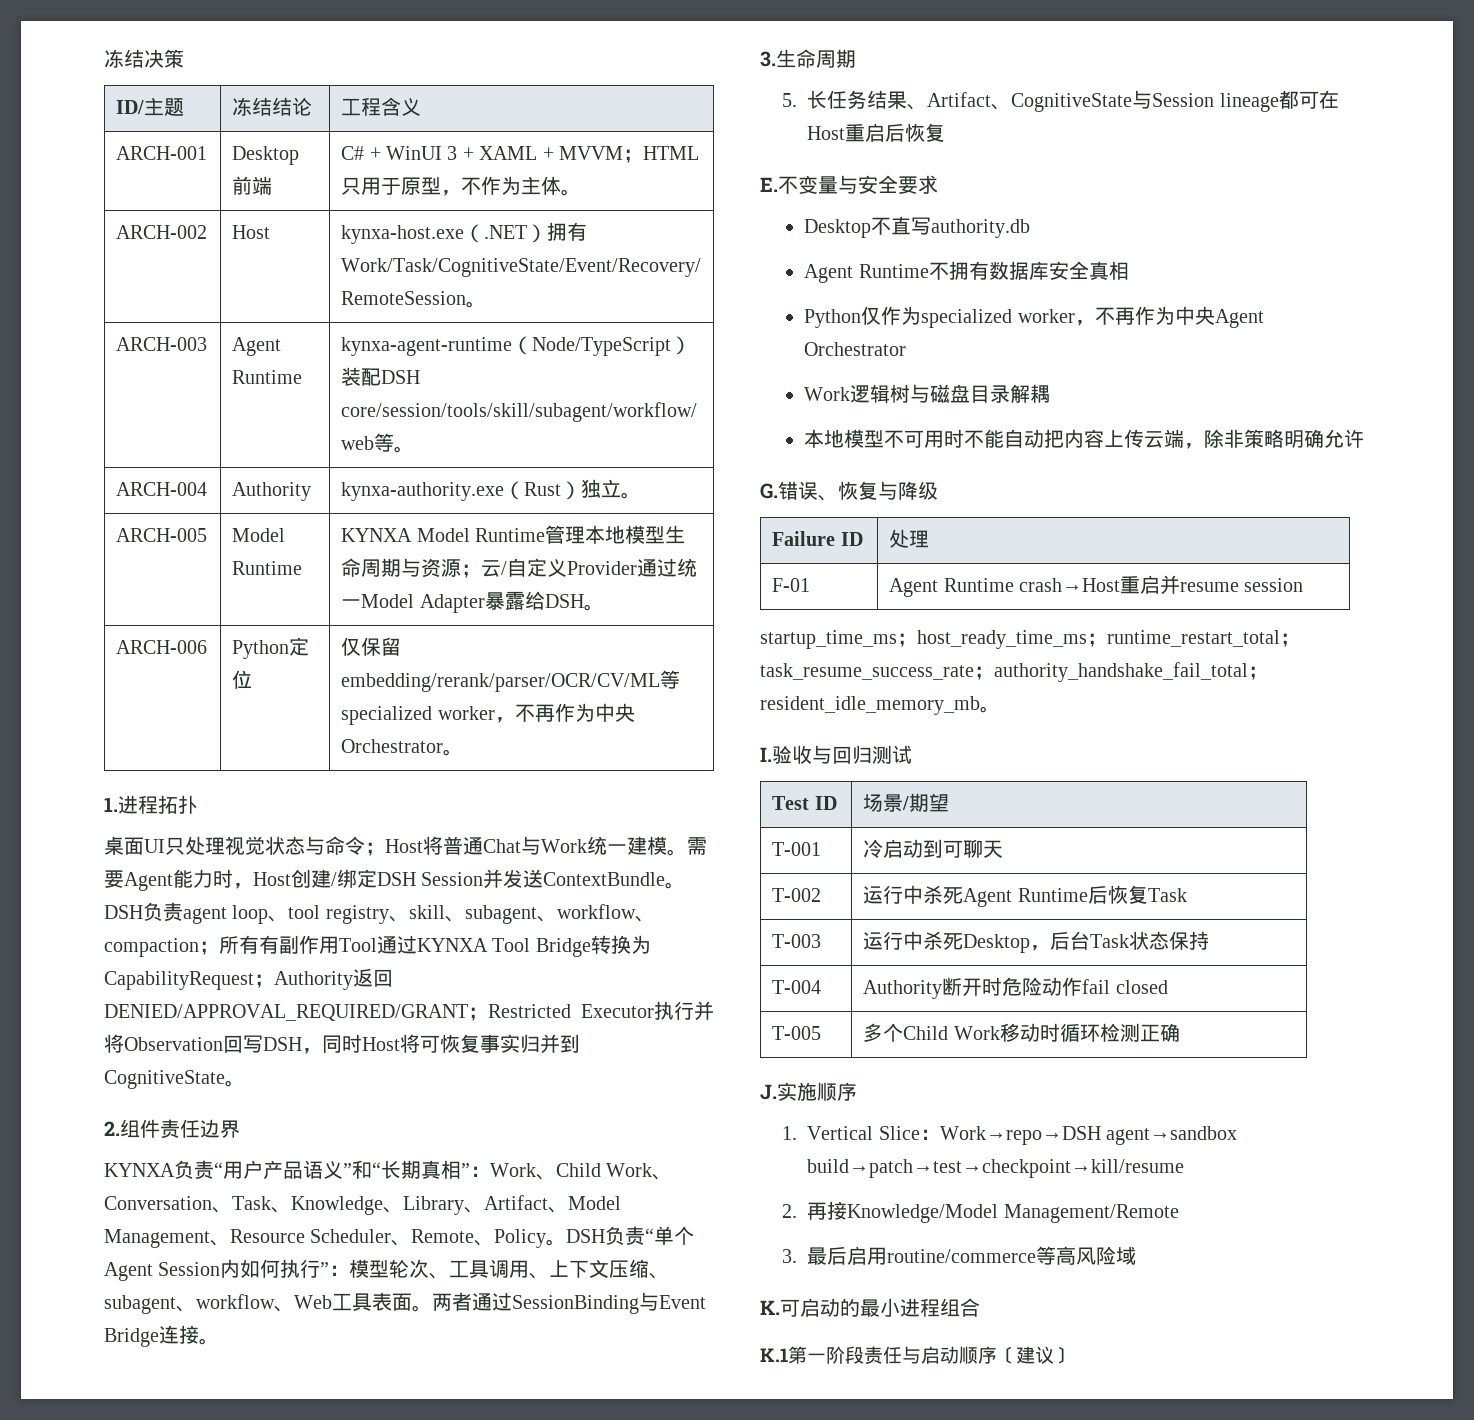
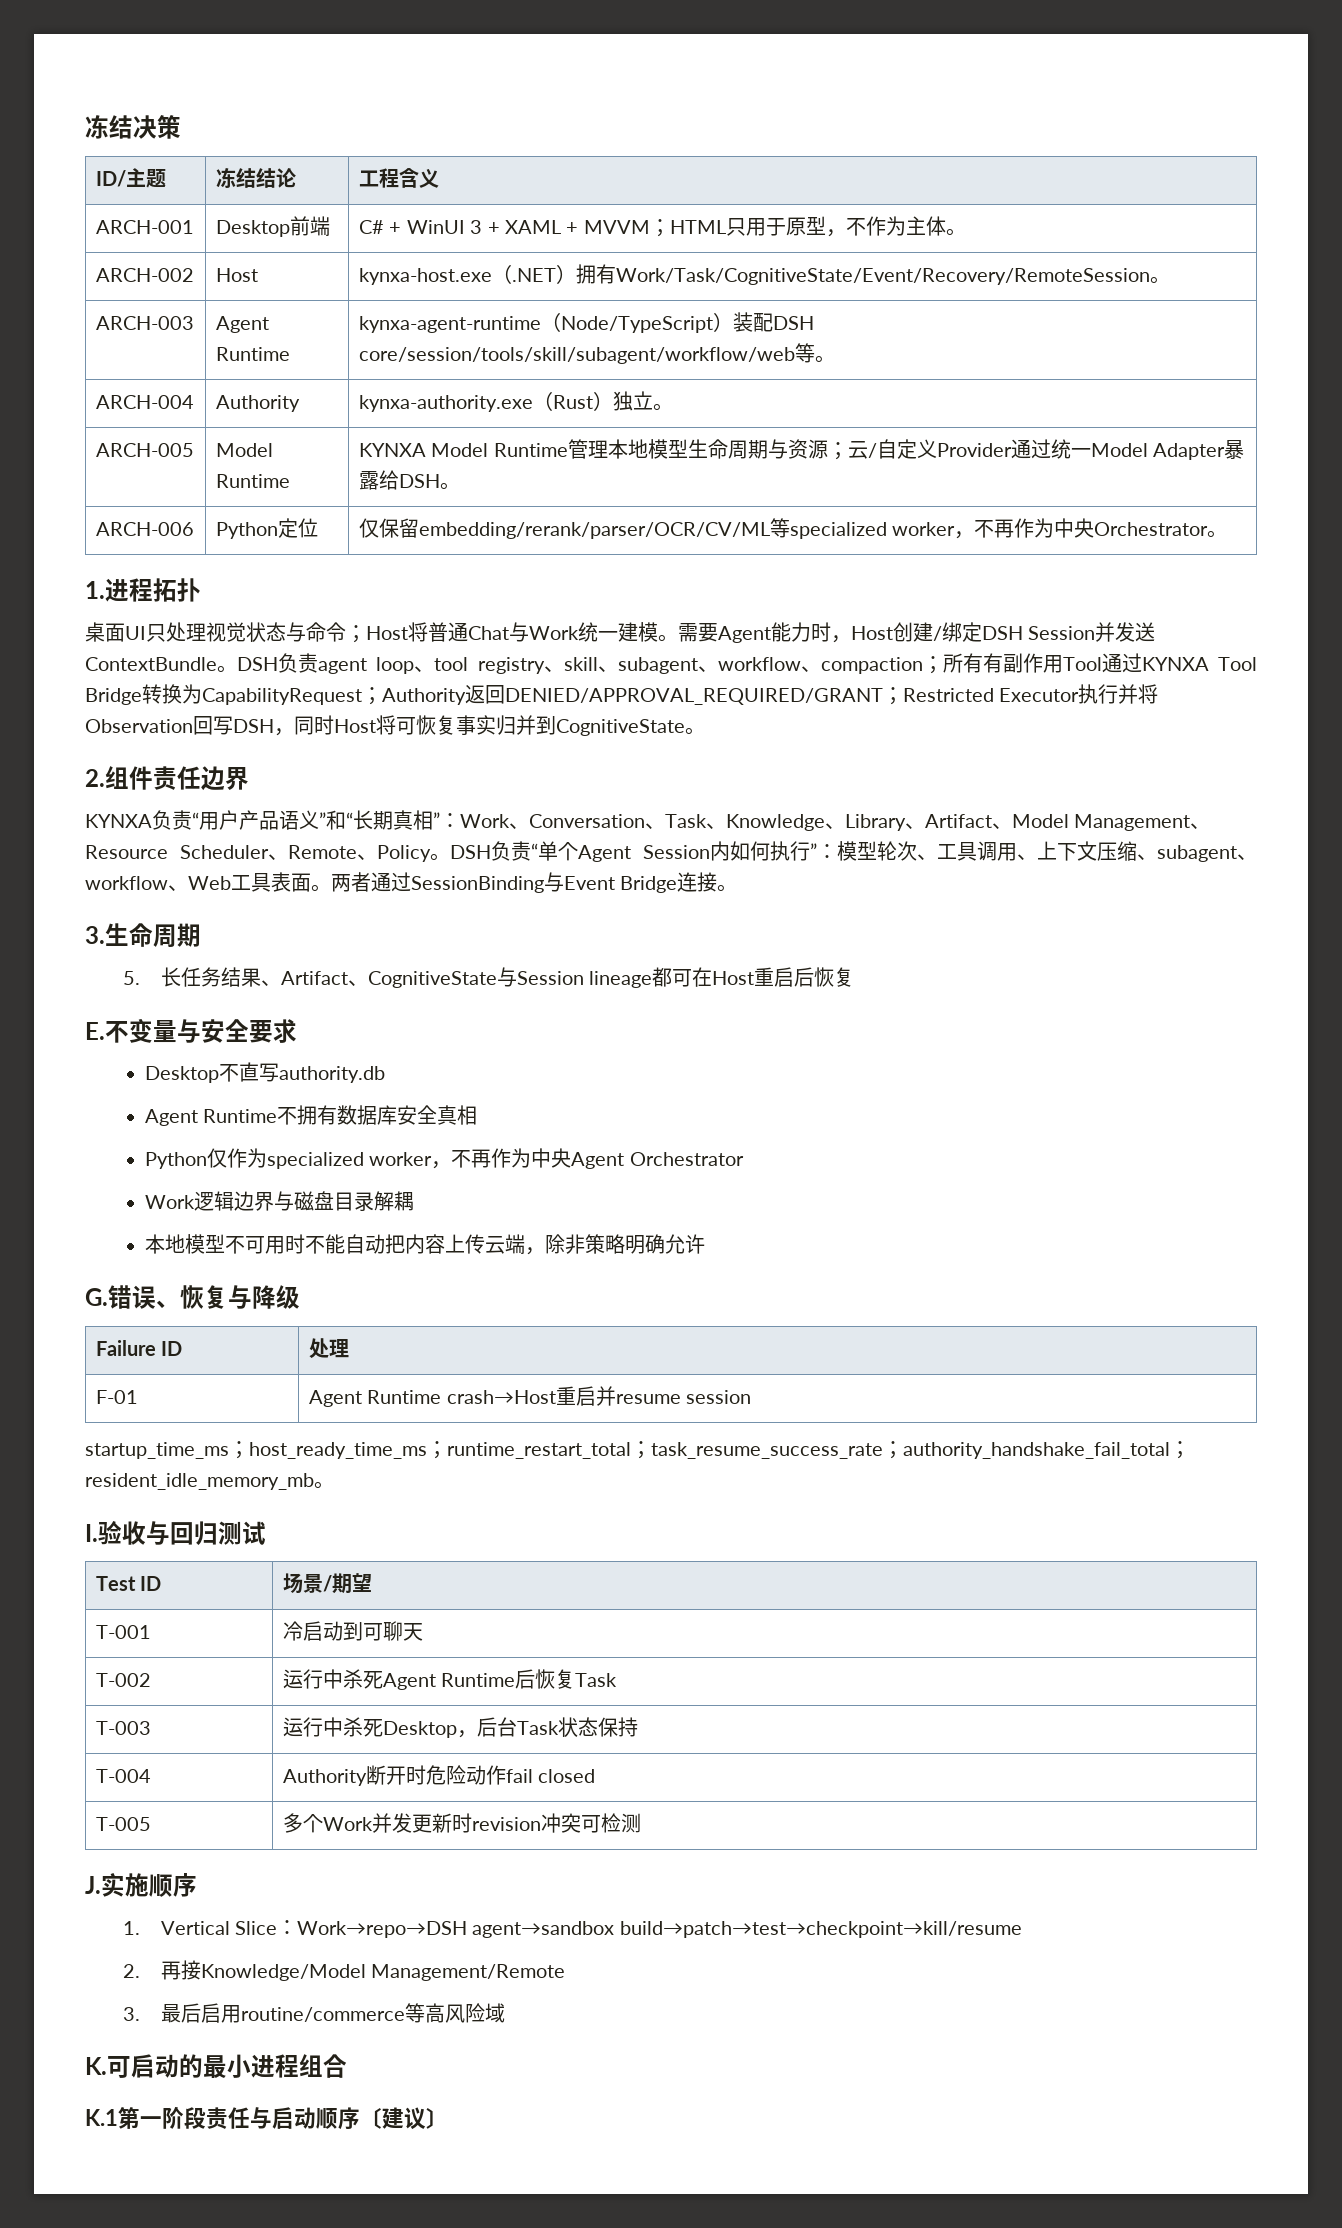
[556,1163,673,1180] Child Work、 -> (529, 826) none
[890,384,911,403] 树 -> [233,1191,274,1211] 边界
[903,1023,1100,1042] Child Work移动时循环 -> [322,1813,601,1833] Work并发更新时revision冲突可
[1139,1023,1180,1042] 正确 -> (641, 1823) none

